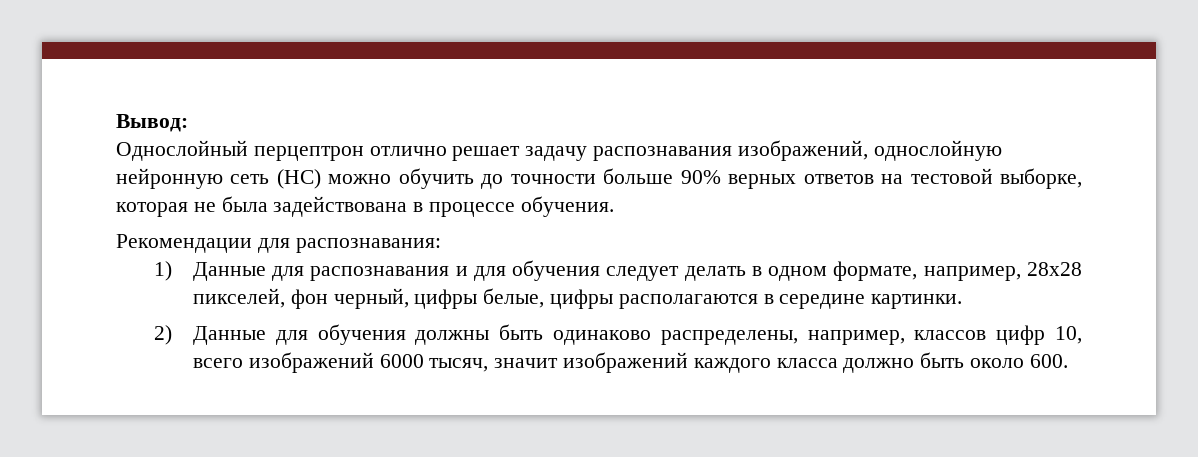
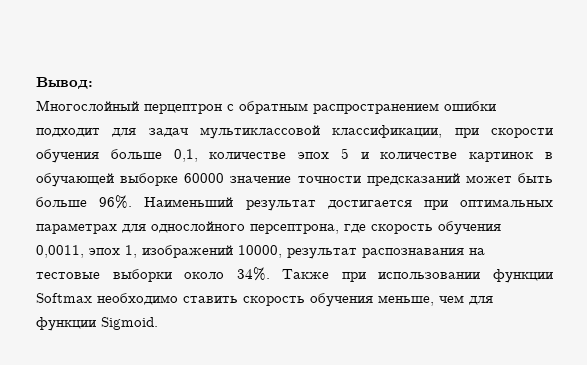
[116,140,1002,161] [116,168,1082,189] [116,196,614,217] [116,234,441,253] [154,260,1082,281] [192,288,963,309] [154,324,1082,345] [192,352,1068,373] Однослойный перцептрон отлично решает задачу распознавания изображений, однослойную нейронную сеть (НС) можно обучить до точности больше 90% верных ответов на тестовой выборке, которая не была задействована в процессе обучения. // Рекомендации для распознавания: // 1) Данные для распознавания и для обучения следует делать в одном формате, например, 28х28 пикселей, фон черный, цифры белые, цифры располагаются в середине картинки. // 2) Данные для обучения должны быть одинаково распределены, например, классов цифр 10, всего изображений 6000 тысяч, значит изображений каждого класса должно быть около 600. -> [36,100,496,114] [36,125,553,139] [36,148,553,163] [36,173,553,187] [36,195,553,211] [36,221,501,235] [36,245,485,259] [36,267,553,283] [36,293,493,307] [36,317,158,331] Многослойный перцептрон с обратным распространением ошибки подходит для задач мультиклассовой классификации, при скорости обучения больше 0,1, количестве эпох 5 и количестве картинок в обучающей выборке 60000 значение точности предсказаний может быть больше 96%. Наименьший результат достигается при оптимальных параметрах для однослойного персептрона, где скорость обучения 0,0011, эпох 1, изображений 10000, результат распознавания на тестовые выборки около 34%. Также при использовании функции Softmax необходимо ставить скорость обучения меньше, чем для функции Sigmoid.

